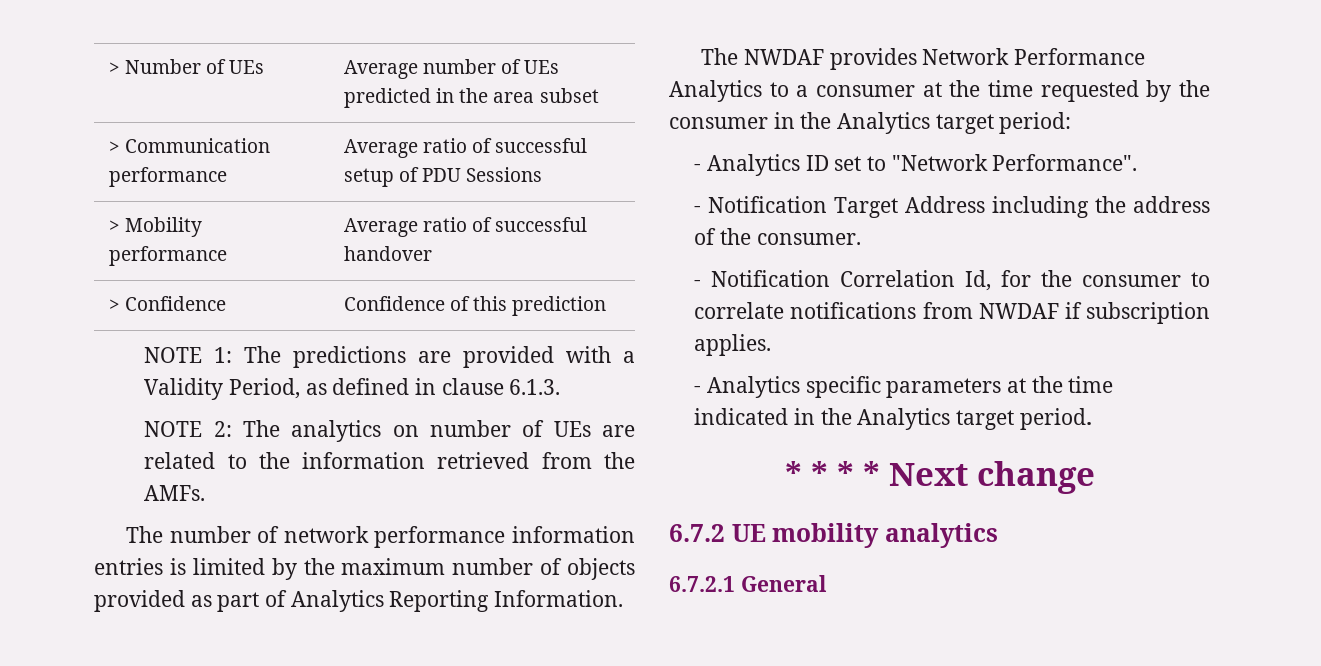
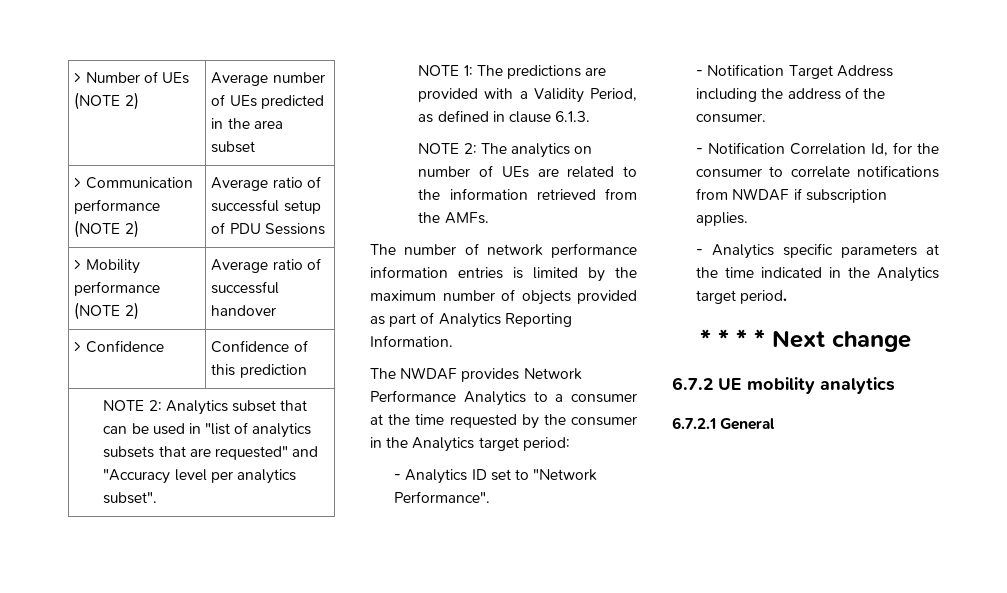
(265, 67) none -> [74,92,139,110] (NOTE 2)
(227, 177) none -> [74,220,139,238] (NOTE 2)
(227, 256) none -> [74,302,139,320] (NOTE 2)
(607, 306) none -> [103,400,308,415] [103,422,312,438] [103,446,319,460] [103,469,296,484] [103,492,158,504] // NOTE 2: Analytics subset that can be used in "list of analytics subsets that are requested" and "Accuracy level per analytics subset".

